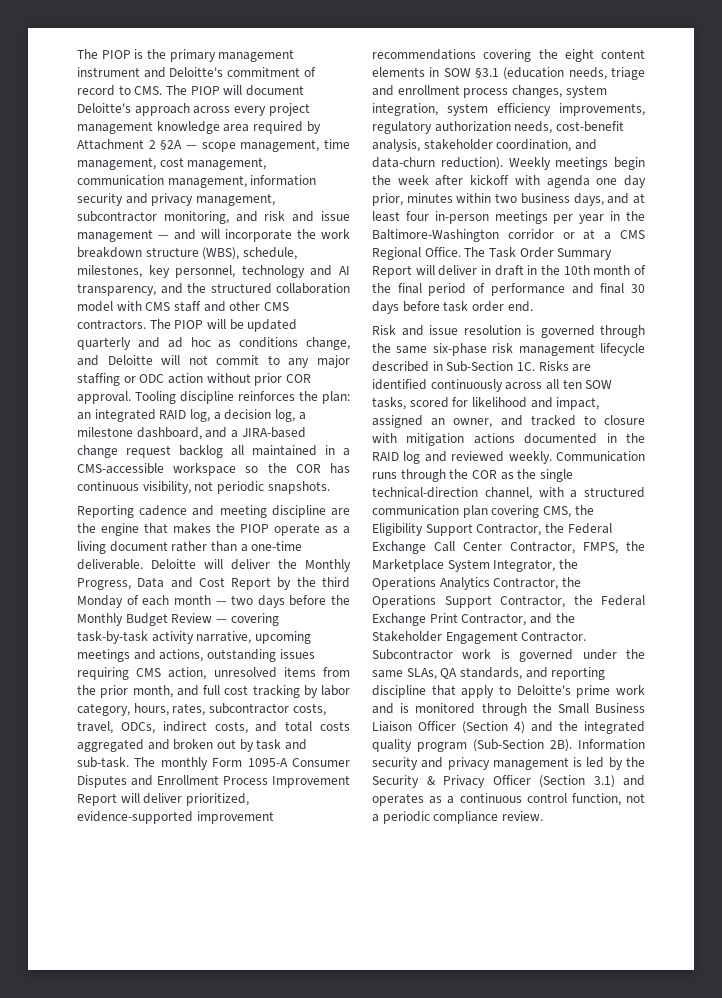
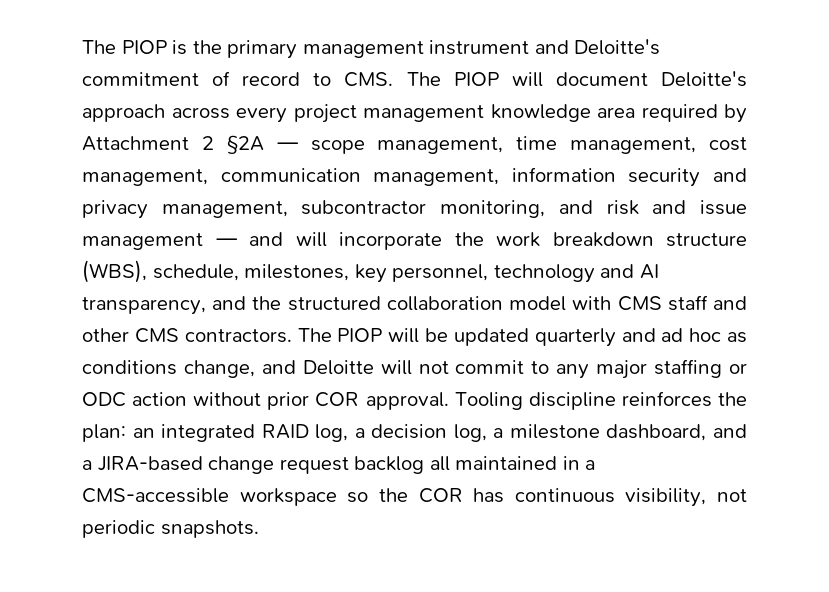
[77,505,350,518] [77,523,350,536] [77,541,303,554] [77,559,351,572] [77,577,350,590] [77,595,350,608] [77,613,279,626] [77,631,311,644] [77,649,315,662] [77,667,350,680] [77,685,350,698] [77,703,326,716] [77,721,351,734] [77,739,307,752] [77,757,350,770] [77,775,350,788] [77,793,249,806] [77,811,274,824] [372,49,645,62] [372,67,645,80] [372,85,607,98] [372,103,645,116] [372,121,624,134] [372,139,597,152] [372,157,645,170] [372,175,646,188] [372,193,645,206] [372,211,645,224] [372,229,645,242] [372,247,613,260] [372,265,646,278] [372,283,645,296] [372,301,533,314] [372,325,645,338] [372,343,645,356] [372,361,592,372] [372,379,613,392] [372,397,600,410] [372,415,645,428] [372,433,645,446] [372,451,645,464] [372,469,573,482] [372,487,645,500] [372,505,594,518] [372,523,612,536] [372,541,645,554] [372,559,578,572] [372,577,581,590] [372,595,645,608] [372,613,575,626] [372,631,587,644] [372,649,645,662] [372,667,606,680] [372,685,645,698] [372,703,645,716] [372,721,645,734] [372,739,645,752] [372,757,645,770] [372,775,645,788] [372,793,645,806] [372,811,543,824] // Reporting cadence and meeting discipline are the engine that makes the PIOP operate as a living document rather than a one-time deliverable. Deloitte will deliver the Monthly Progress, Data and Cost Report by the third Monday of each month — two days before the Monthly Budget Review — covering task-by-task activity narrative, upcoming meetings and actions, outstanding issues requiring CMS action, unresolved items from the prior month, and full cost tracking by labor category, hours, rates, subcontractor costs, travel, ODCs, indirect costs, and total costs aggregated and broken out by task and sub-task. The monthly Form 1095-A Consumer Disputes and Enrollment Process Improvement Report will deliver prioritized, evidence-supported improvement recommendations covering the eight content elements in SOW §3.1 (education needs, triage and enrollment process changes, system integration, system efficiency improvements, regulatory authorization needs, cost-benefit analysis, stakeholder coordination, and data-churn reduction). Weekly meetings begin the week after kickoff with agenda one day prior, minutes within two business days, and at least four in-person meetings per year in the Baltimore-Washington corridor or at a CMS Regional Office. The Task Order Summary Report will deliver in draft in the 10th month of the final period of performance and final 30 days before task order end. // Risk and issue resolution is governed through the same six-phase risk management lifecycle described in Sub-Section 1C. Risks are identified continuously across all ten SOW tasks, scored for likelihood and impact, assigned an owner, and tracked to closure with mitigation actions documented in the RAID log and reviewed weekly. Communication runs through the COR as the single technical-direction channel, with a structured communication plan covering CMS, the Eligibility Support Contractor, the Federal Exchange Call Center Contractor, FMPS, the Marketplace System Integrator, the Operations Analytics Contractor, the Operations Support Contractor, the Federal Exchange Print Contractor, and the Stakeholder Engagement Contractor. Subcontractor work is governed under the same SLAs, QA standards, and reporting discipline that apply to Deloitte's prime work and is monitored through the Small Business Liaison Officer (Section 4) and the integrated quality program (Sub-Section 2B). Information security and privacy management is led by the Security & Privacy Officer (Section 3.1) and operates as a continuous control function, not a periodic compliance review. -> (259, 529) none

